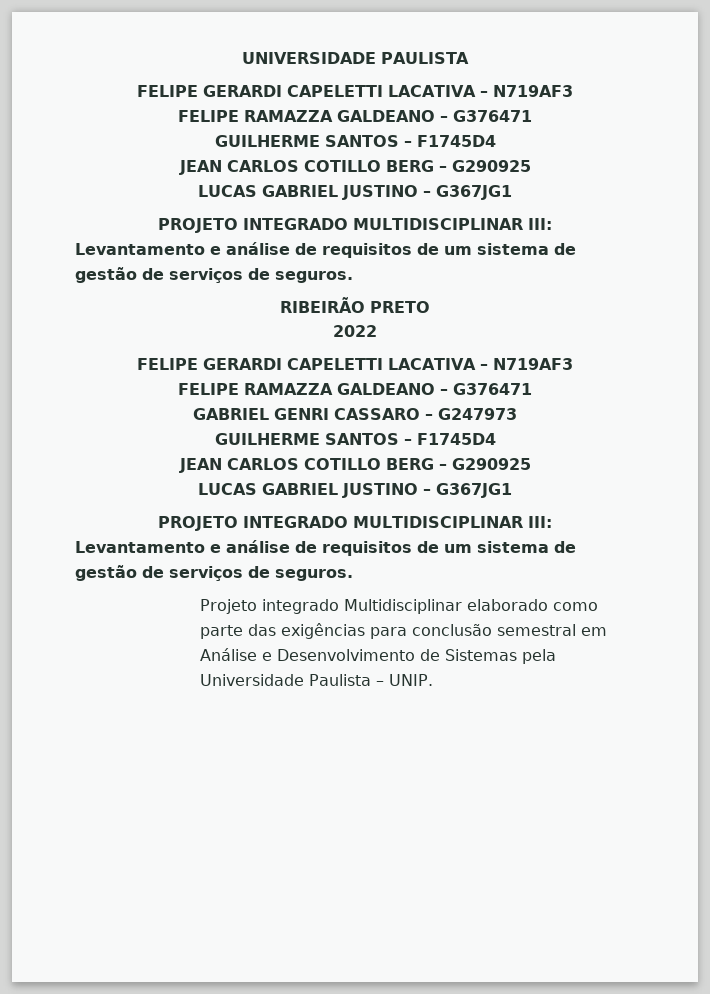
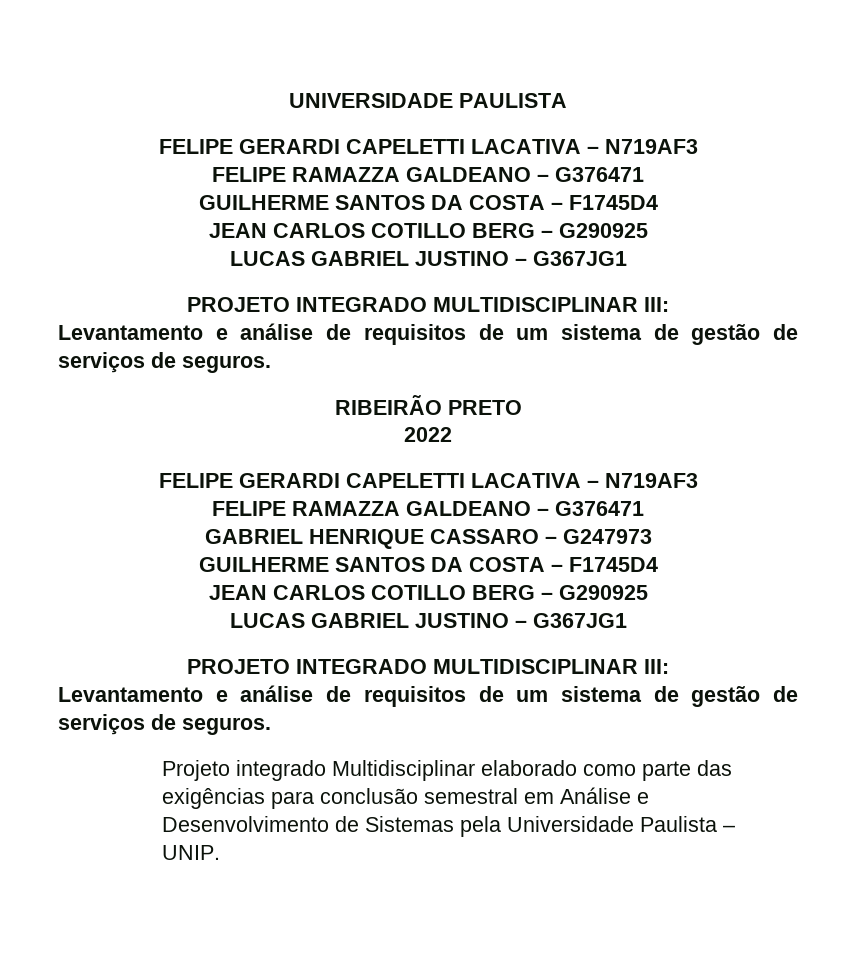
(399, 141) none -> [430,195,545,210] DA COSTA
[274,408,329,420] GENRI -> [308,529,424,549] HENRIQUE
(399, 439) none -> [430,557,545,572] DA COSTA

